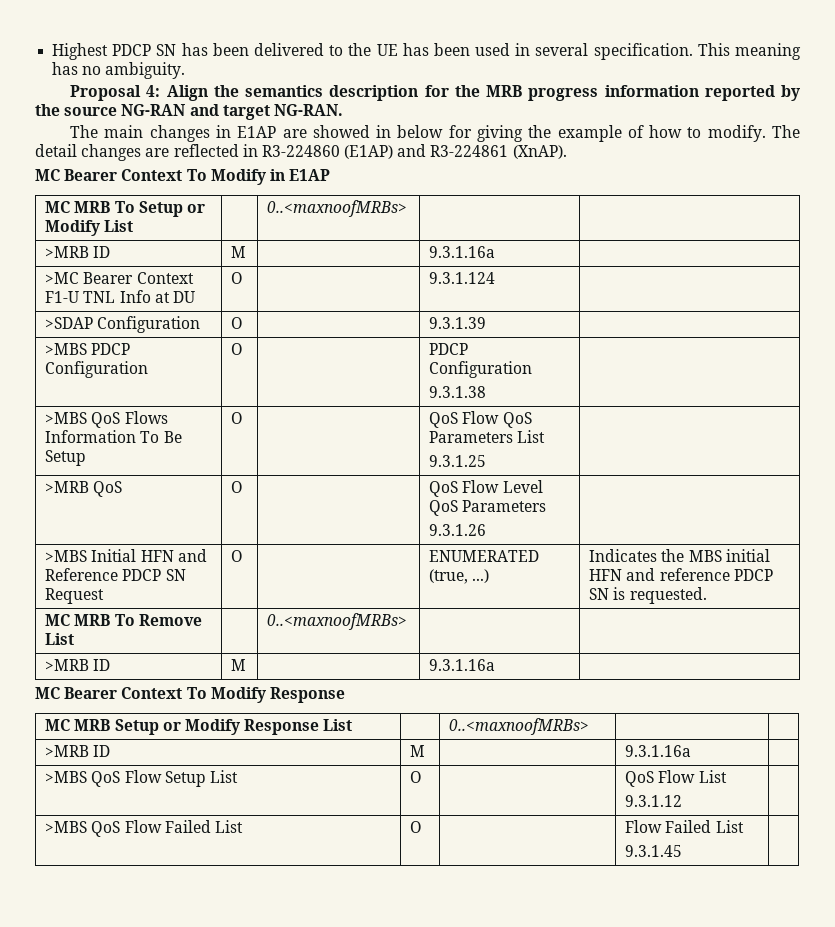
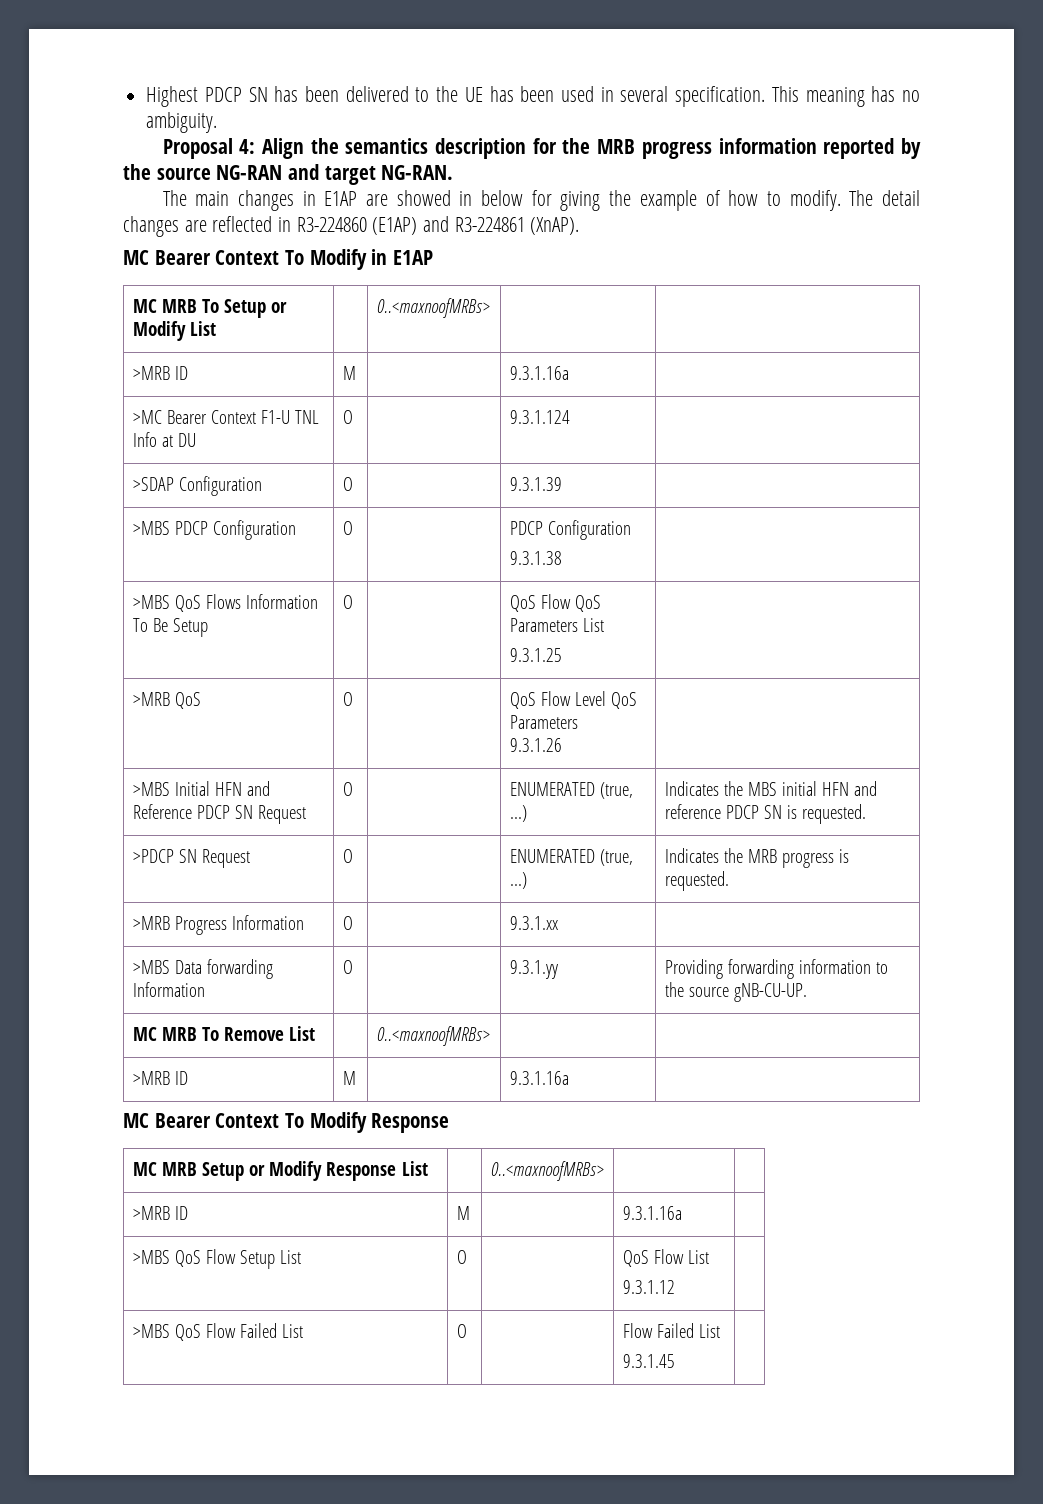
(707, 595) none -> [132,849,251,868] [342,849,353,863] [509,849,633,866] [509,872,527,889] [664,848,850,868] [664,871,729,891] [132,915,305,935] [342,916,353,930] [509,916,558,930] [132,959,274,979] [132,982,205,997] [342,960,353,974] [509,960,558,979] [664,959,889,979] [664,982,808,1002] // >PDCP SN Request | O | | ENUMERATED (true, ...) | Indicates the MRB progress is requested. // >MRB Progress Information | O | | 9.3.1.xx | // >MBS Data forwarding Information | O | | 9.3.1.yy | Providing forwarding information to the source gNB-CU-UP.

